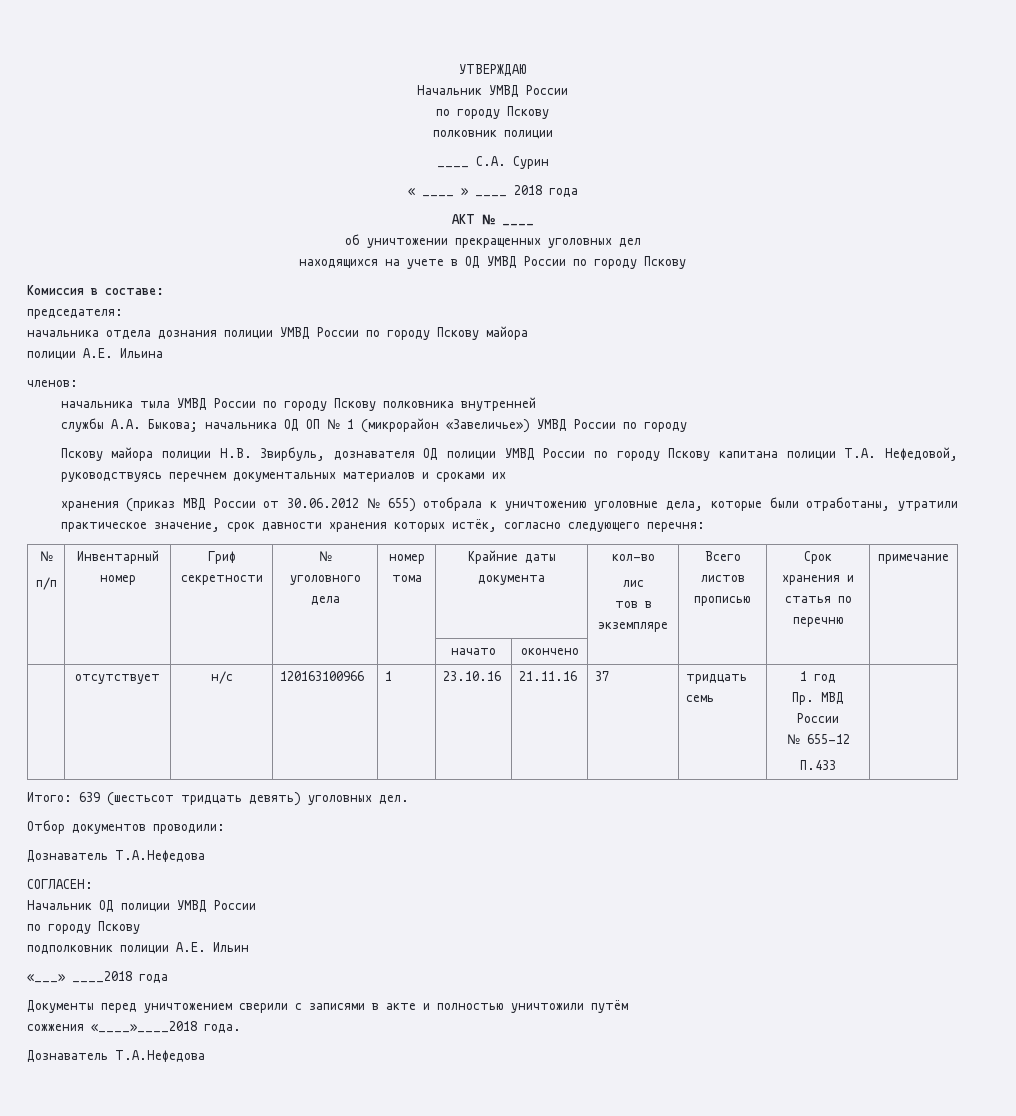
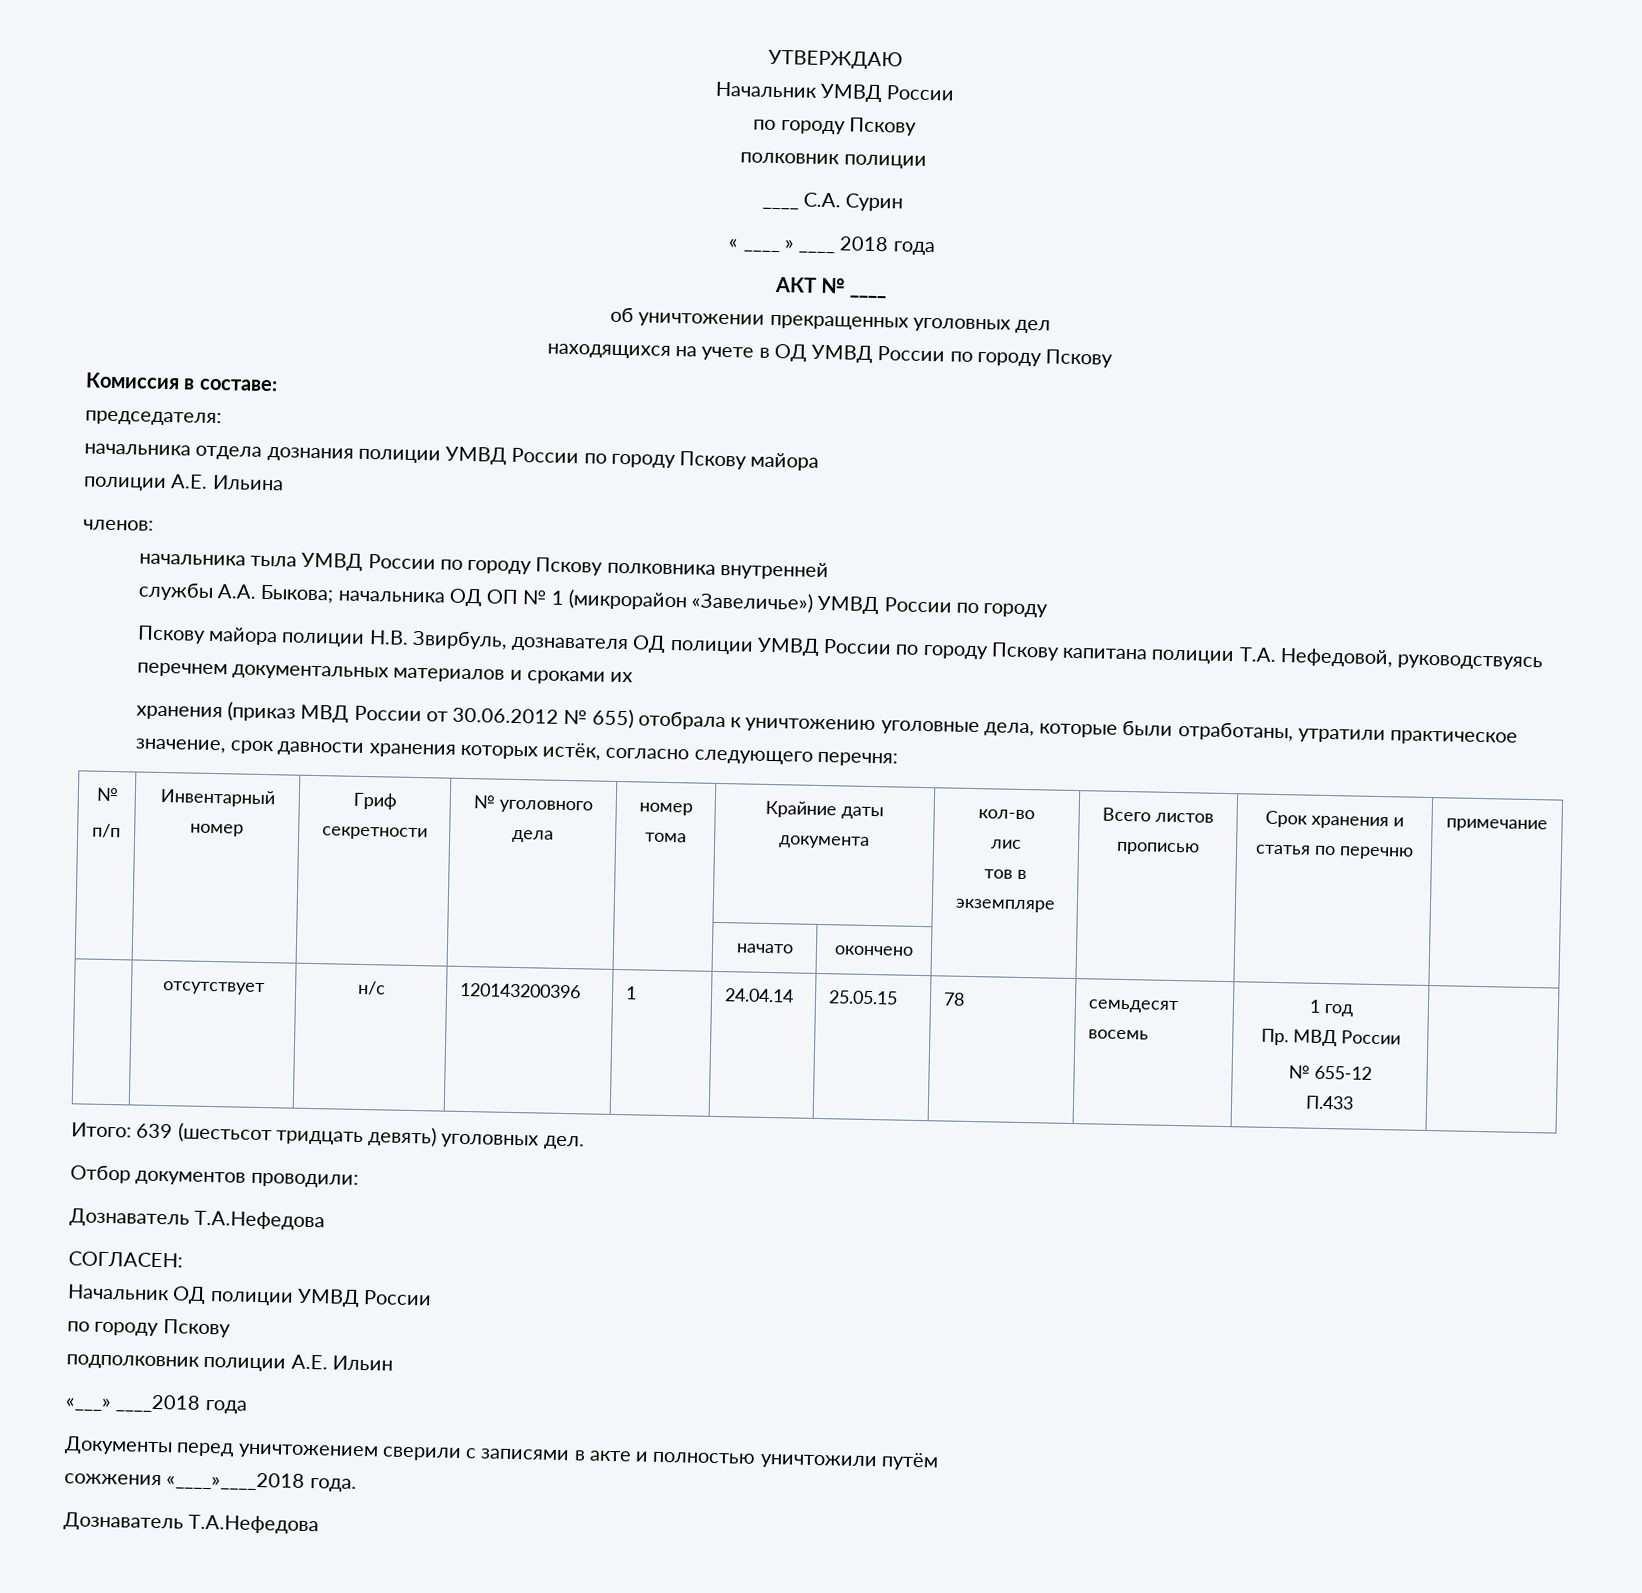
[279,671,364,681] [384,671,392,681] [442,671,501,681] [518,671,577,681] [594,671,609,681] [685,674,747,684] [685,695,714,702] 120163100966 | 1 | 23.10.16 | 21.11.16 | 37 | тридцать семь -> [459,982,582,999] [625,986,638,1000] [724,988,795,1003] [828,990,899,1005] [943,992,966,1006] [1088,999,1180,1014] [1088,1029,1150,1040] 120143200396 | 1 | 24.04.14 | 25.05.15 | 78 | семьдесят восемь

